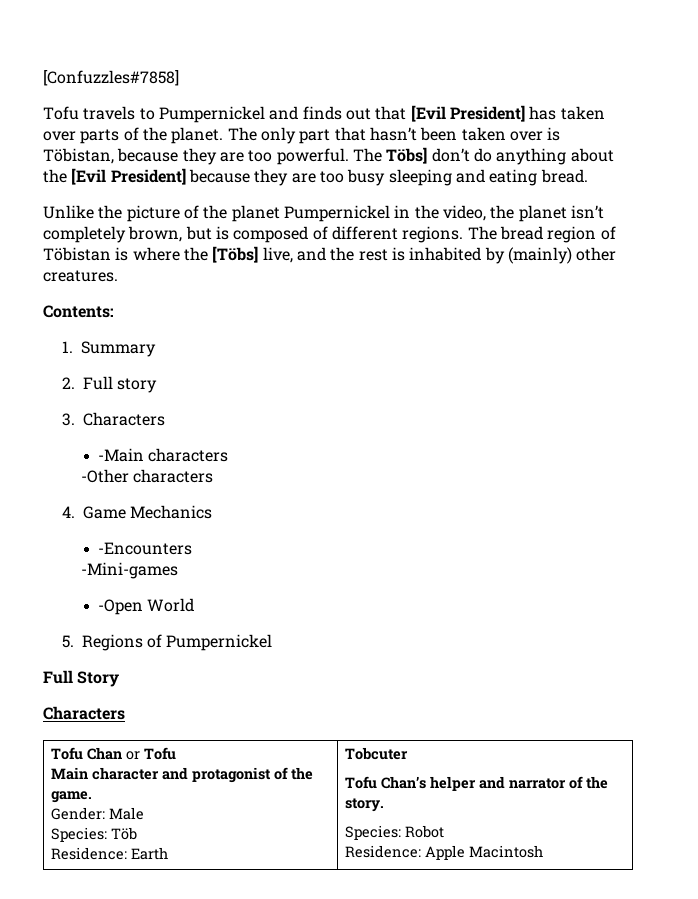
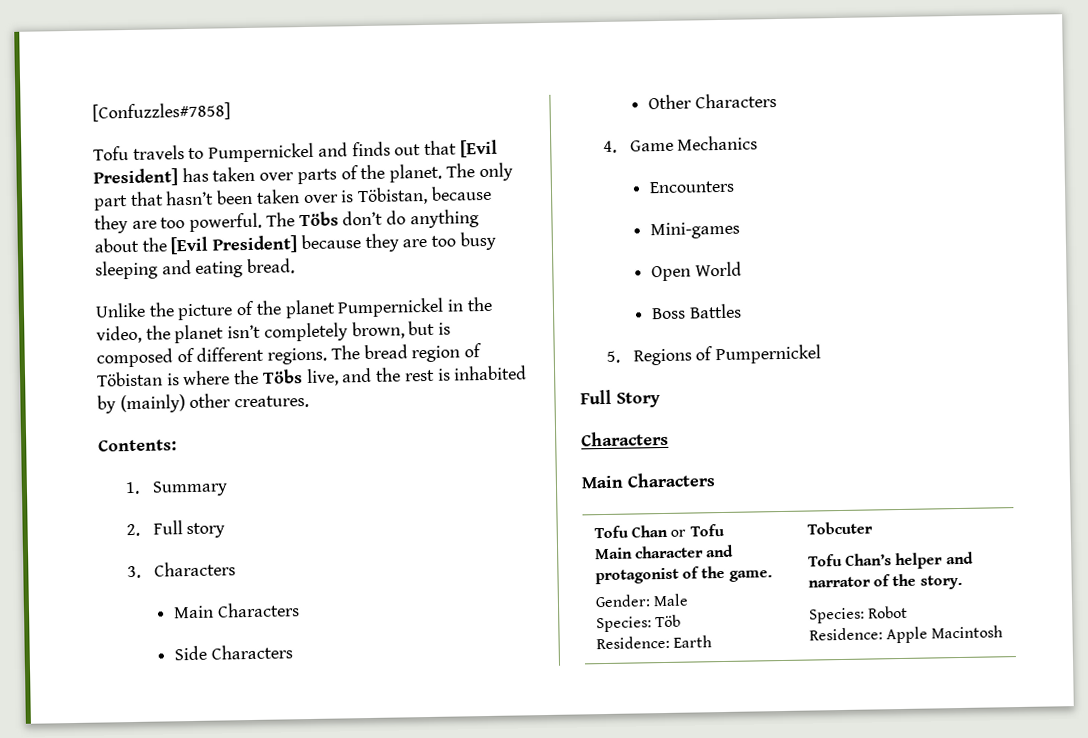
[386,147,428,164] Töbs] -> [298,211,339,227] Töbs
[212,246,259,263] [Töbs] -> [261,369,303,384] Töbs
[98,448,229,462] [80,469,213,483] -Main characters // -Other characters -> [172,602,300,619] [173,644,293,661] [647,93,777,110] Main Characters // Side Characters // Other Characters
[98,542,193,555] [80,562,178,579] [98,599,144,615] -Encounters // -Mini-games // -Open -> [648,180,735,194] [649,221,740,240] [650,265,691,282] Encounters // Mini-games // Open
(195, 605) none -> [650,303,742,320] // Boss Battles
(125, 713) none -> [581,472,716,489] // Main Characters

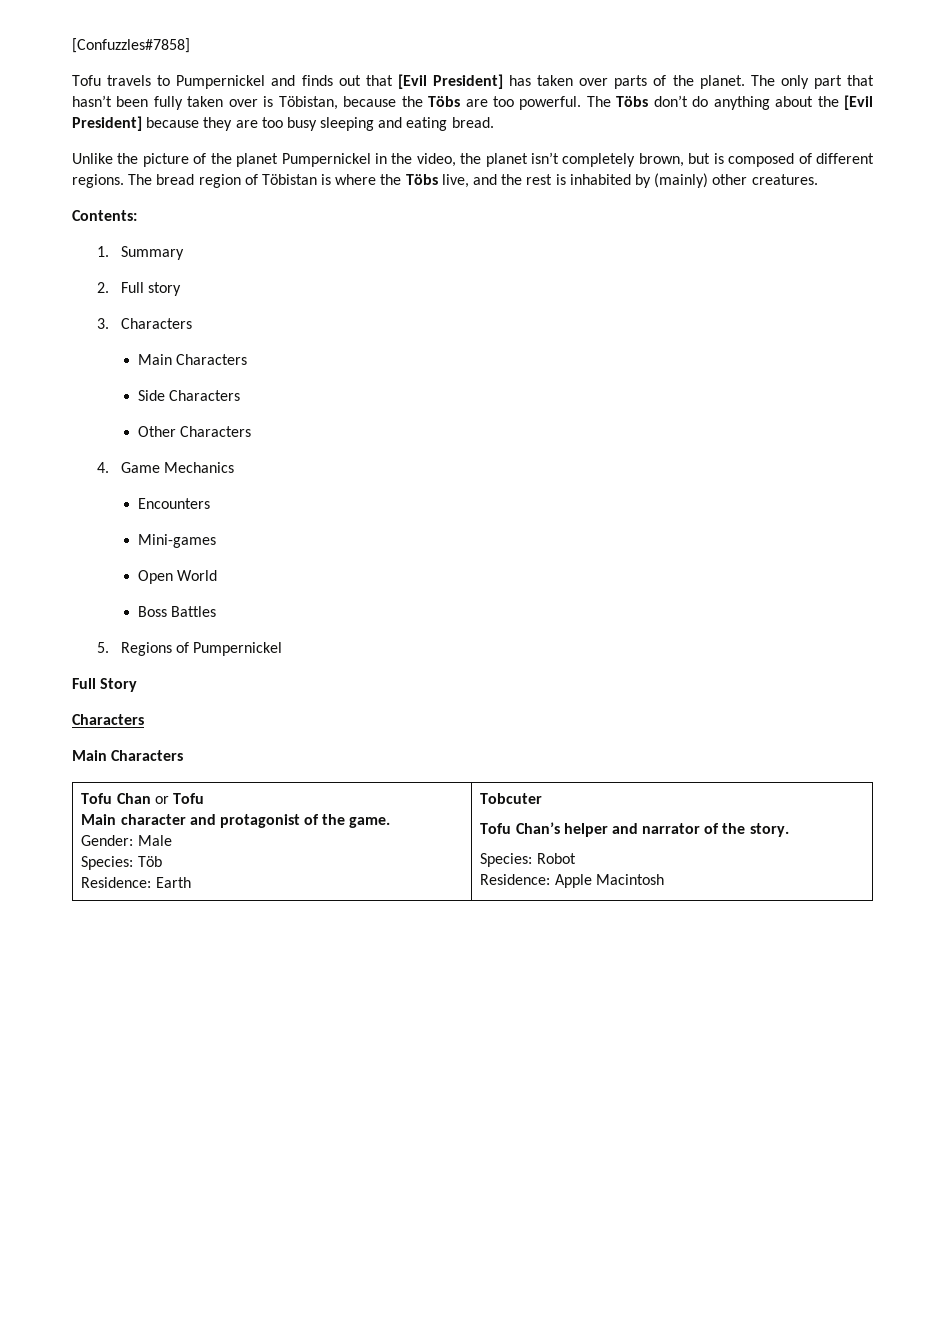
(254, 197) none -> [153,96,183,110] fully
[94,215,128,234] they -> [401,96,461,107] the Töbs

